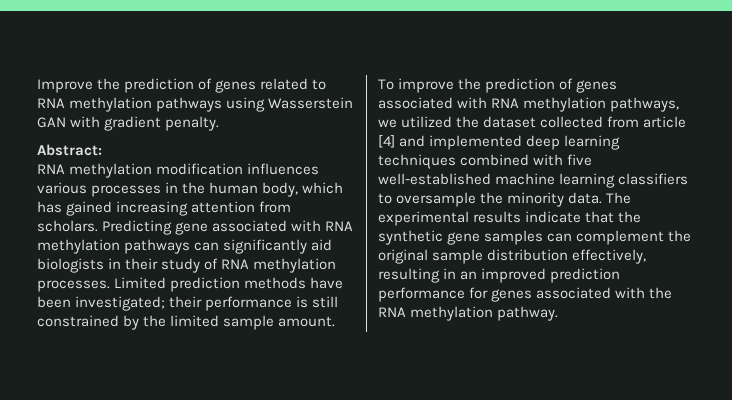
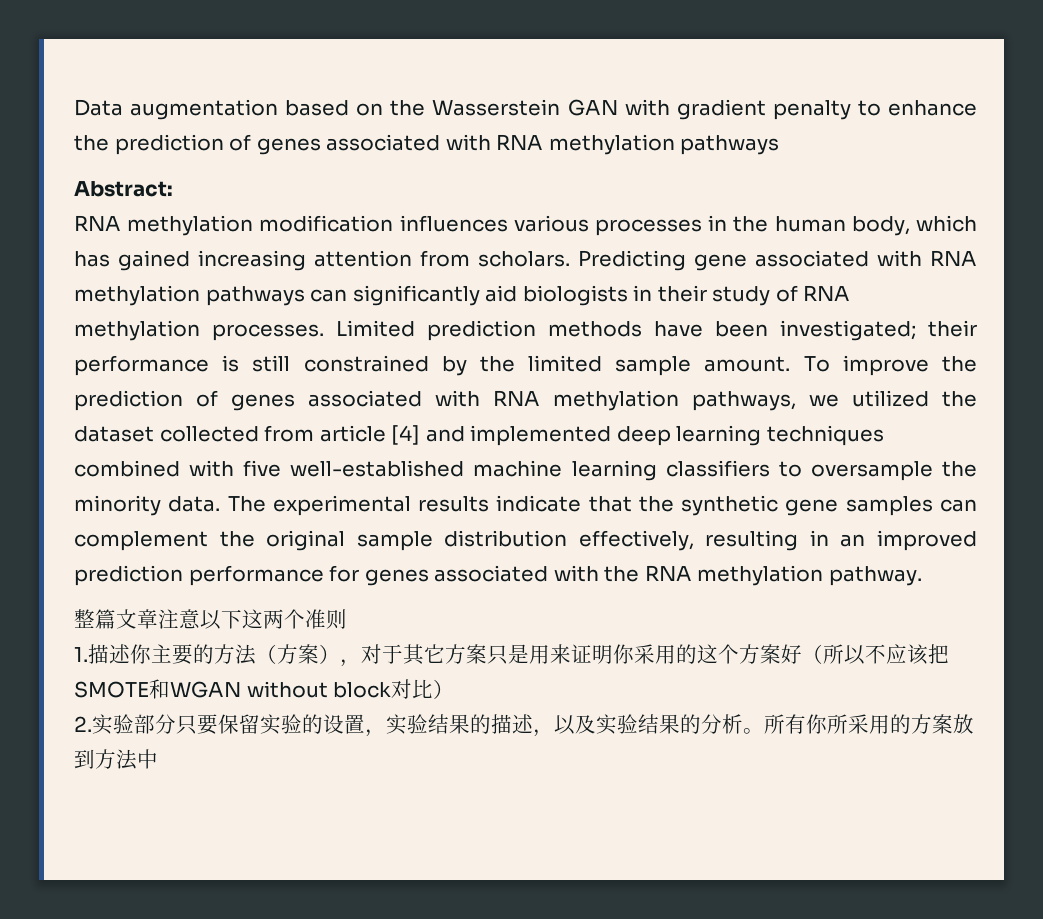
[37,78,327,93] [37,97,354,112] [37,116,220,131] Improve the prediction of genes related to RNA methylation pathways using Wasserstein GAN with gradient penalty. -> [74,99,978,120] [74,134,780,155] Data augmentation based on the Wasserstein GAN with gradient penalty to enhance the prediction of genes associated with RNA methylation pathways
(559, 313) none -> [74,609,347,630] [74,644,949,667] [74,679,455,699] [74,714,974,737] [74,749,158,770] // 整篇文章注意以下这两个准则 // 1.描述你主要的方法（方案），对于其它方案只是用来证明你采用的这个方案好（所以不应该把SMOTE和WGAN without block对比） // 2.实验部分只要保留实验的设置，实验结果的描述，以及实验结果的分析。所有你所采用的方案放到方法中

